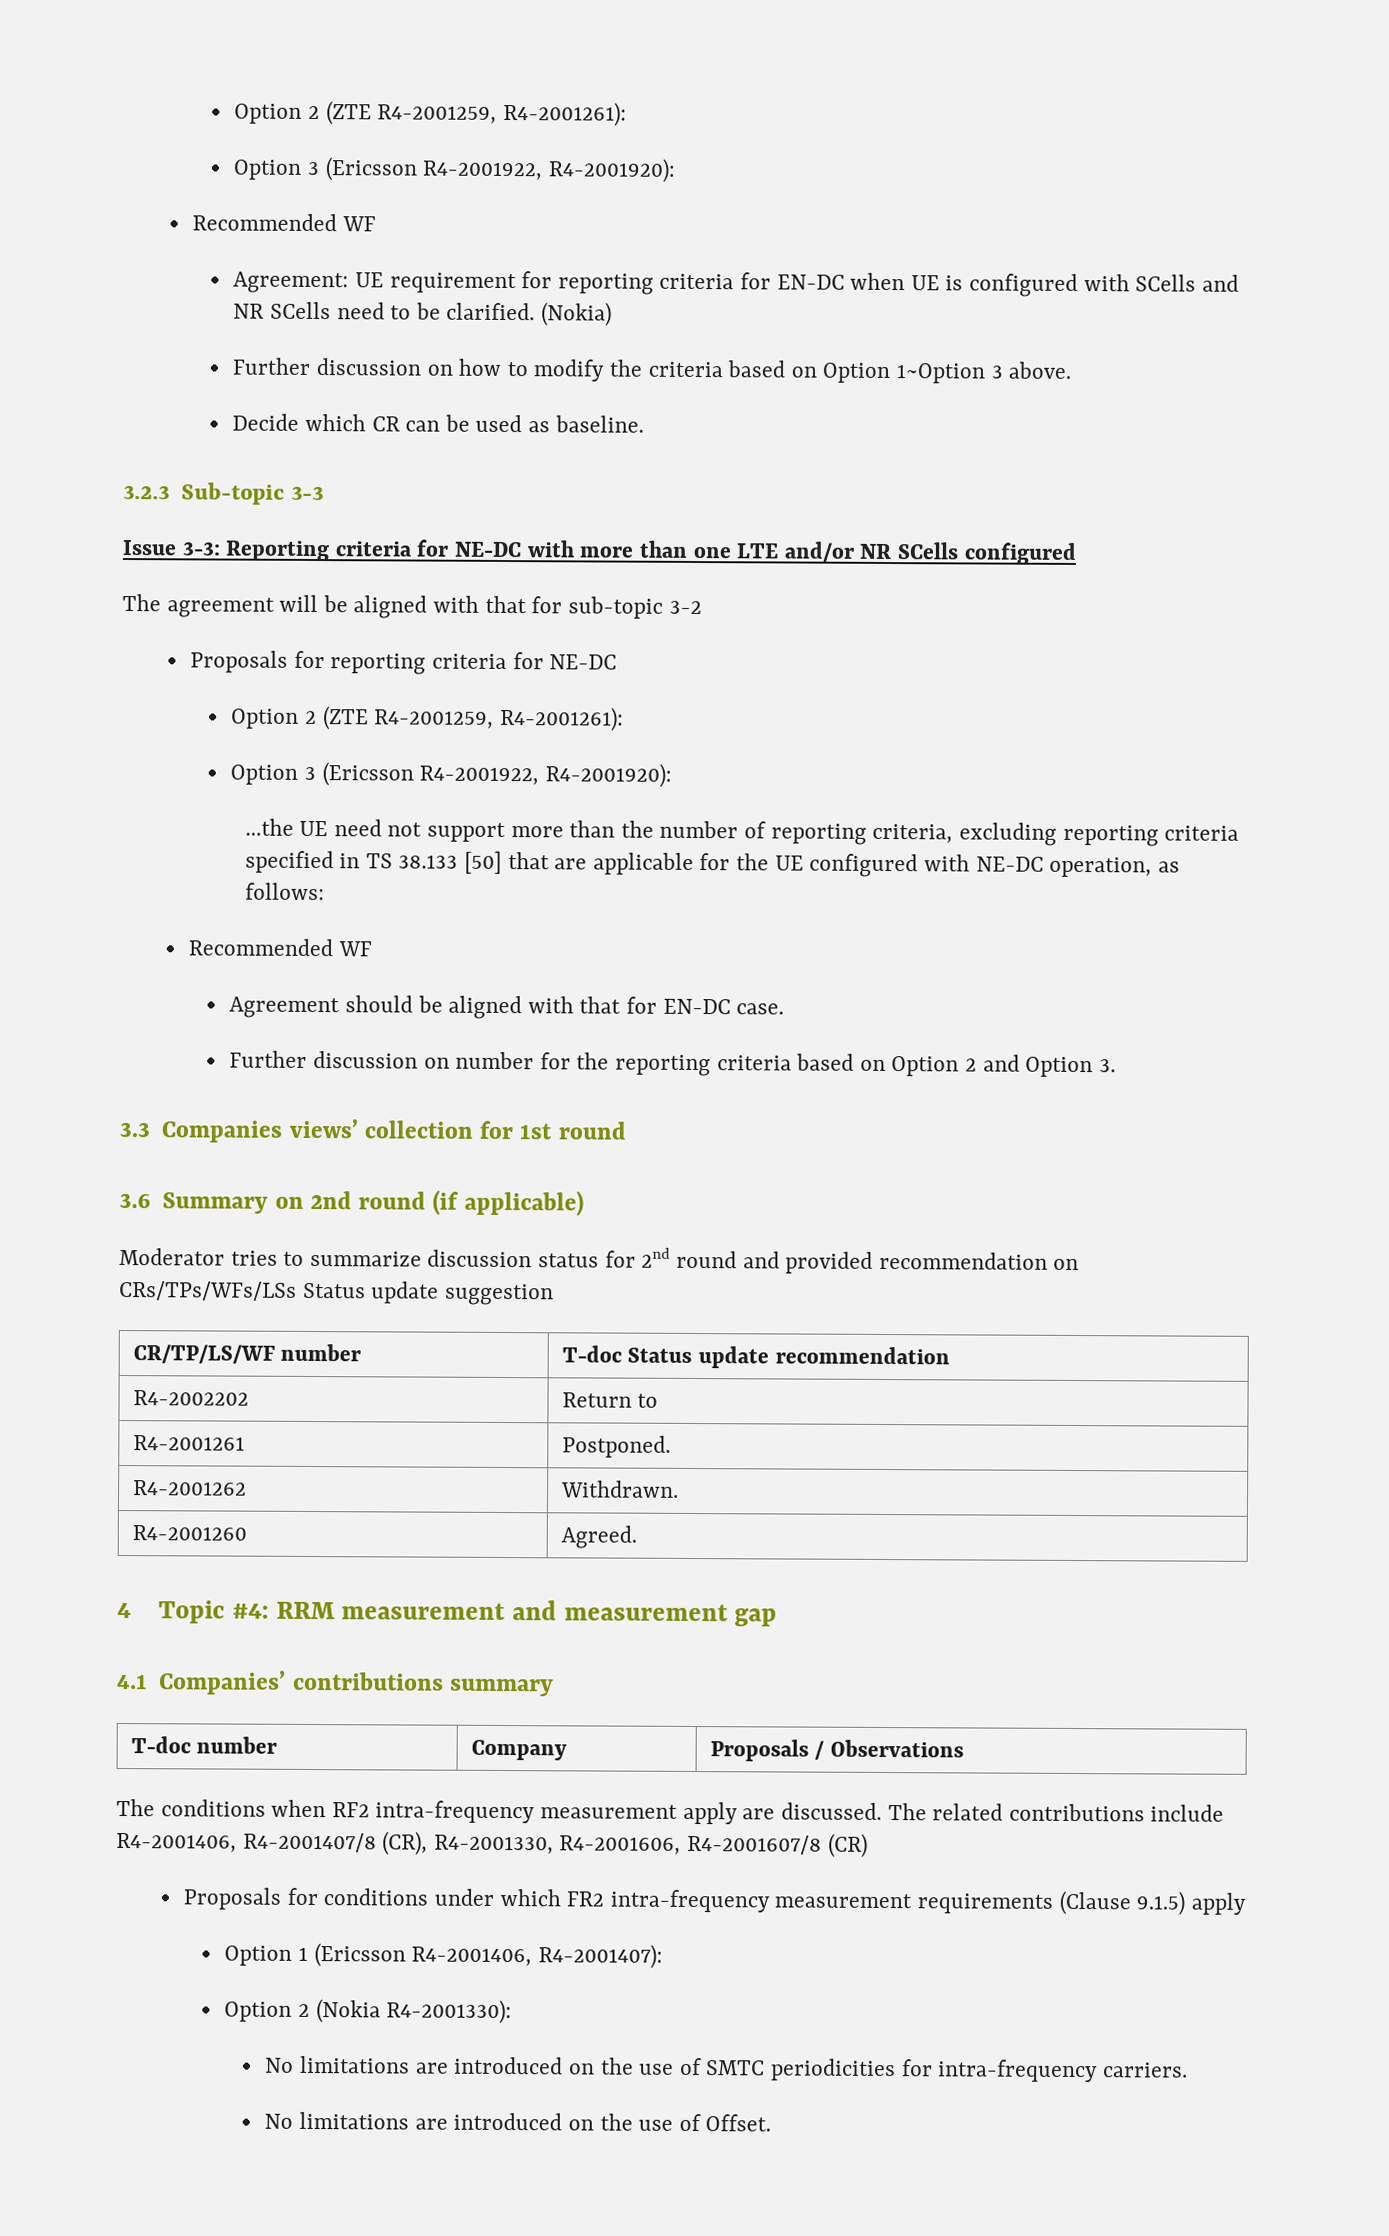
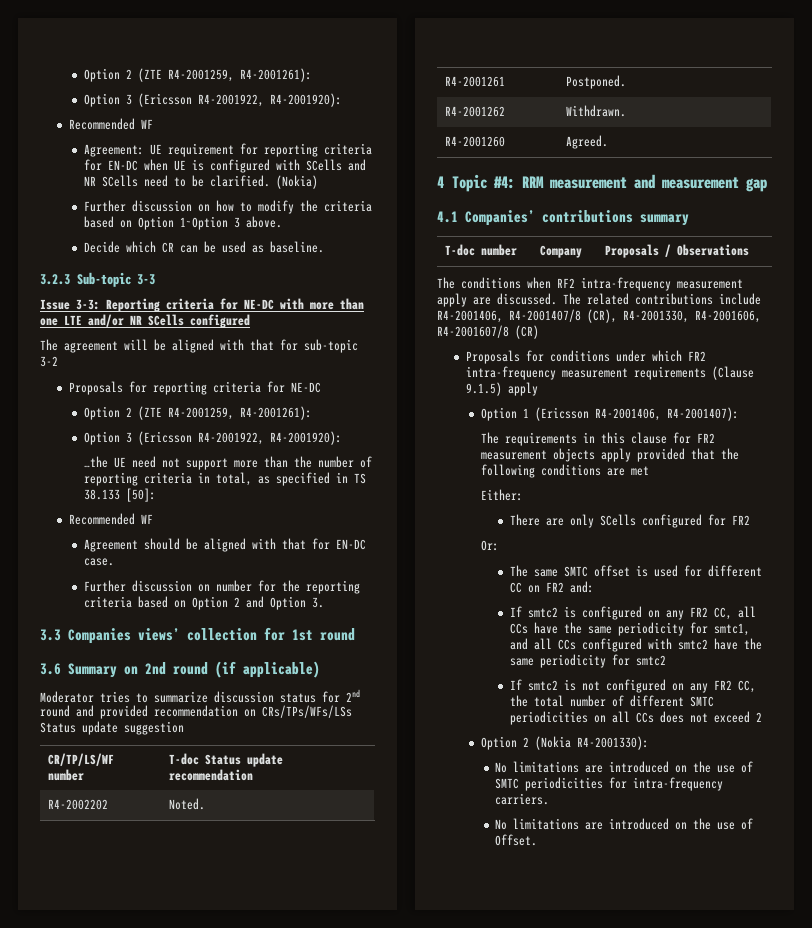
[872,822,1240,847] [244,850,1180,878] [244,882,325,901] criteria, excluding reporting criteria specified in TS 38.133 [50] that are applicable for the UE configured with NE-DC operation, as follows: -> [144,472,367,486] [84,488,157,502] criteria in total, as specified in TS 38.133 [50]:
[561,1392,659,1408] Return to -> [168,798,205,810] Noted.
(663, 1956) none -> [481,432,716,446] [481,448,740,462] [481,464,650,478] [481,489,524,501] [510,514,751,528] [481,540,500,551] [510,565,763,577] [510,581,595,593] [510,606,757,620] [510,622,751,636] [510,638,763,652] [510,654,667,668] [510,679,757,693] [510,695,715,707] [510,711,763,725] // The requirements in this clause for FR2 measurement objects apply provided that the following conditions are met // Either: // There are only SCells configured for FR2 // Or: // The same SMTC offset is used for different CC on FR2 and: // If smtc2 is configured on any FR2 CC, all CCs have the same periodicity for smtc1, and all CCs configured with smtc2 have the same periodicity for smtc2 // If smtc2 is not configured on any FR2 CC, the total number of different SMTC periodicities on all CCs does not exceed 2

